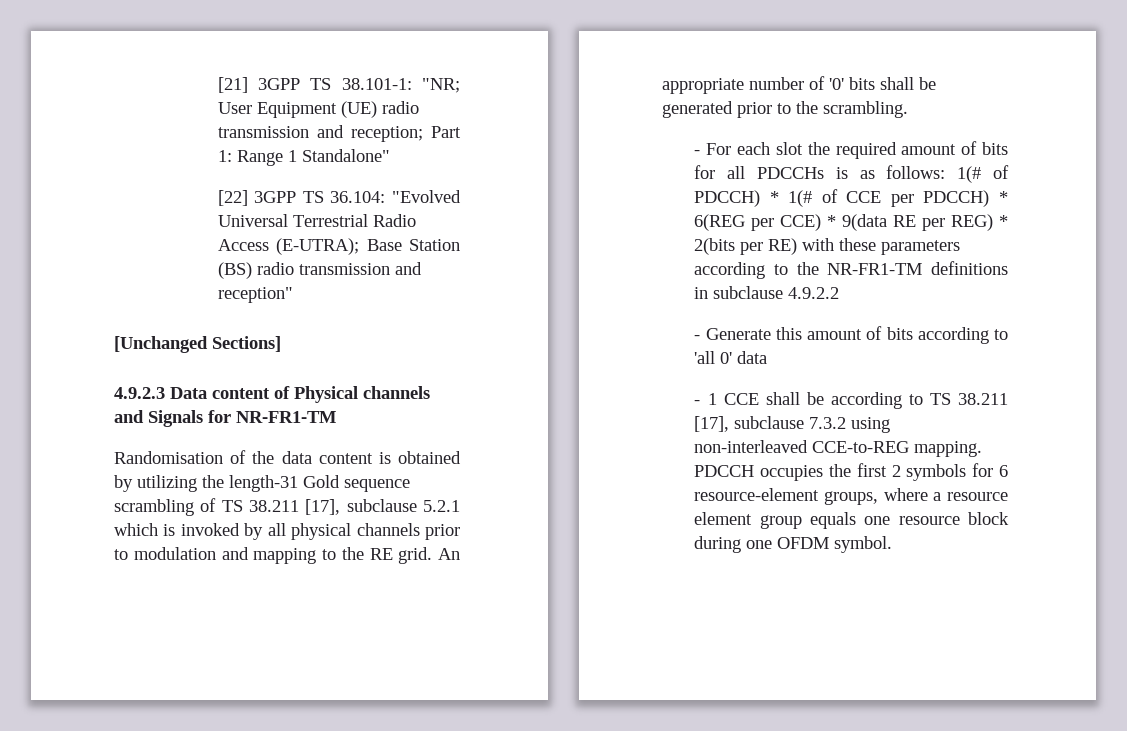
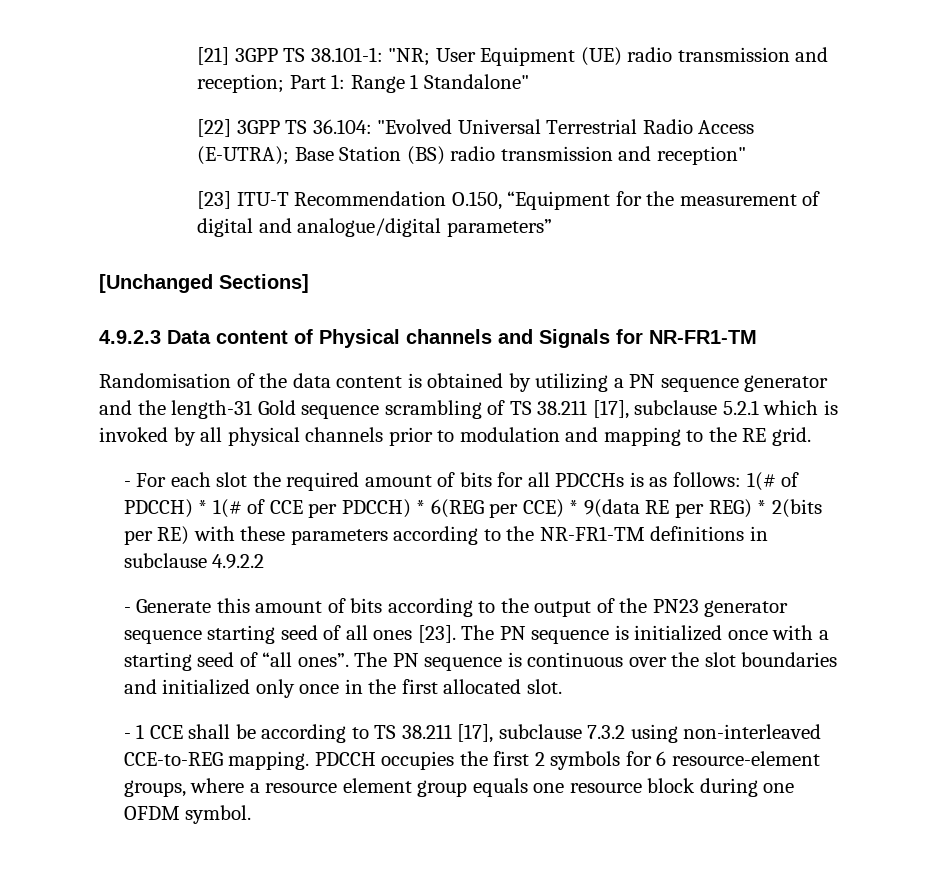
(293, 295) none -> [197,191,821,210] [197,218,552,237] // [23] ITU-T Recommendation O.150, “Equipment for the measurement of digital and analogue/digital parameters”
(197, 483) none -> [613,374,829,392] [99,400,132,415] a PN sequence generator and
[438,548,460,560] [662,76,936,94] [662,101,908,118] An appropriate number of '0' bits shall be generated prior to the scrambling. -> (811, 436) none
[694,351,768,364] 'all 0' data -> [500,598,789,617] [123,625,830,644] [123,652,838,671] [123,679,562,698] the output of the PN23 generator sequence starting seed of all ones [23]. The PN sequence is initialized once with a starting seed of “all ones”. The PN sequence is continuous over the slot boundaries and initialized only once in the first allocated slot.

